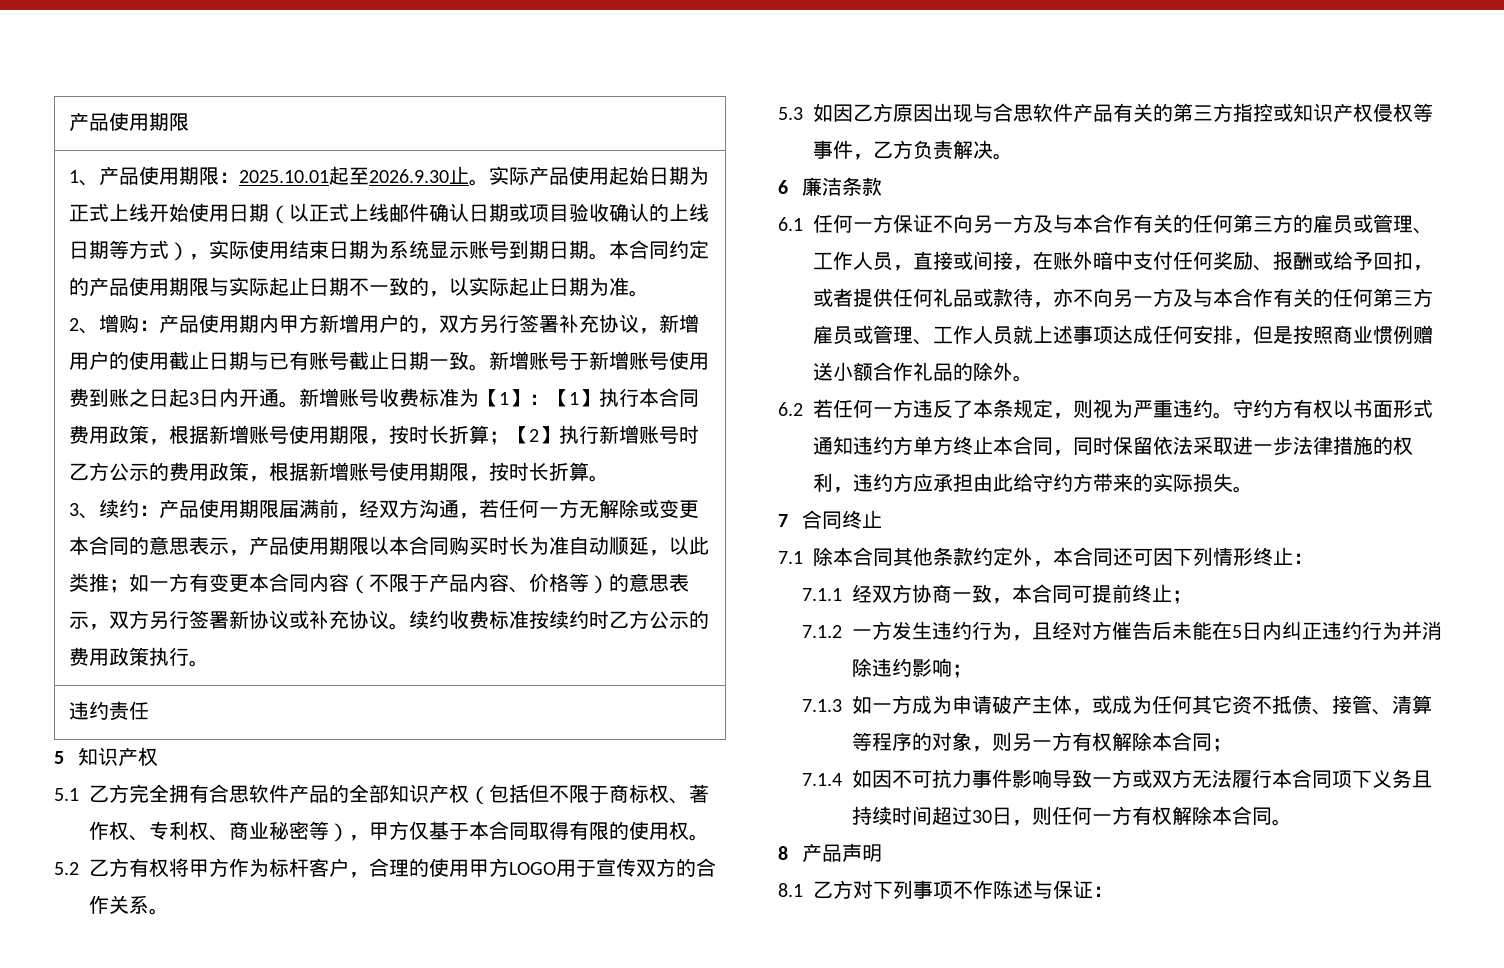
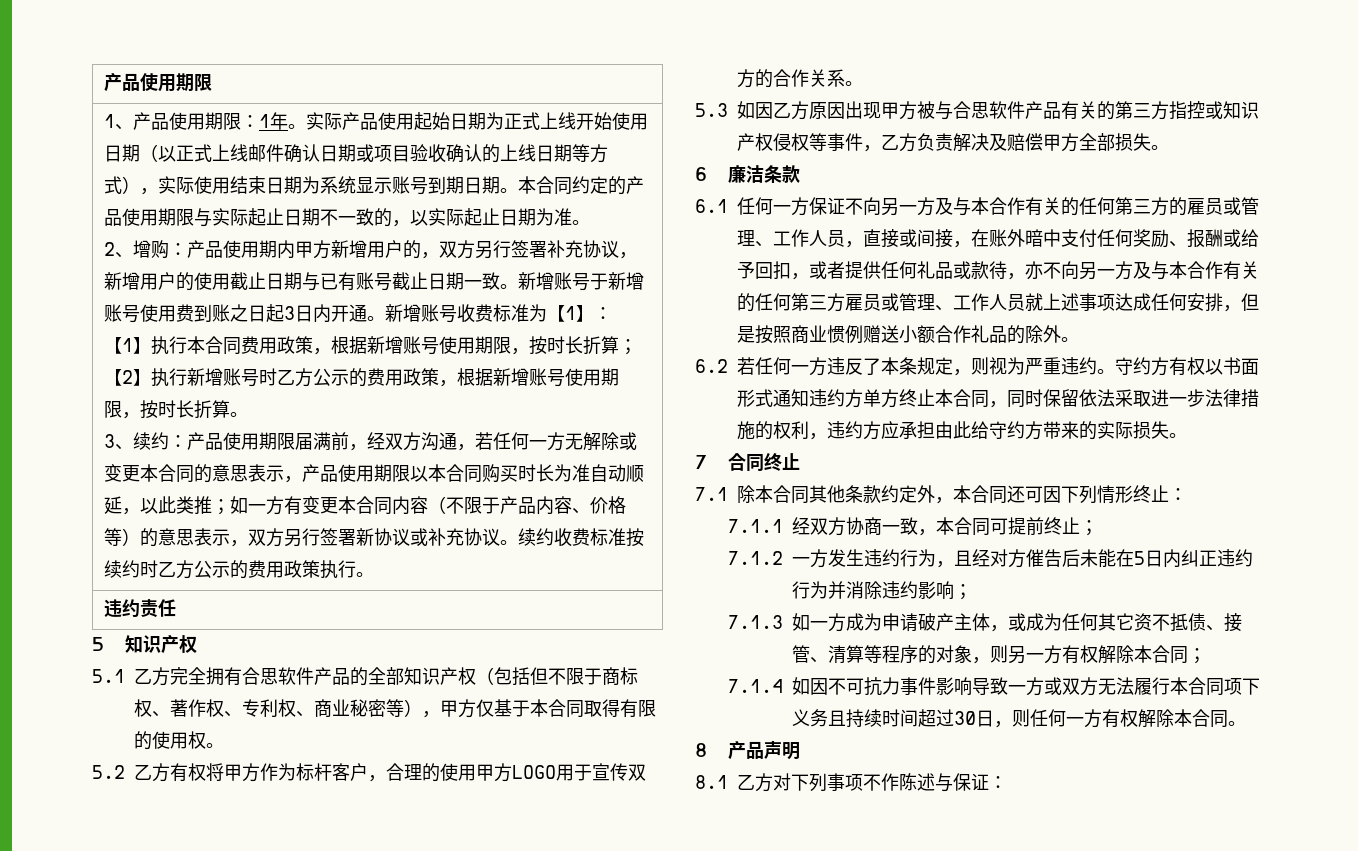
[238,166,469,185] 2025.10.01起至2026.9.30止 -> [259,112,289,130] 1年
(973, 113) none -> [881,101,935,120] 甲方被
(993, 149) none -> [989,133,1151,152] 及赔偿甲方全部损失

